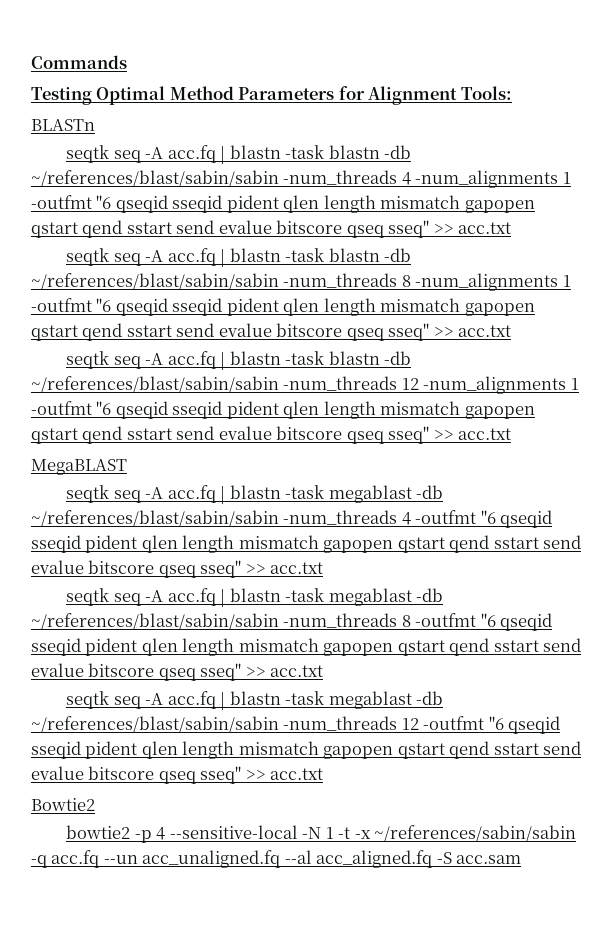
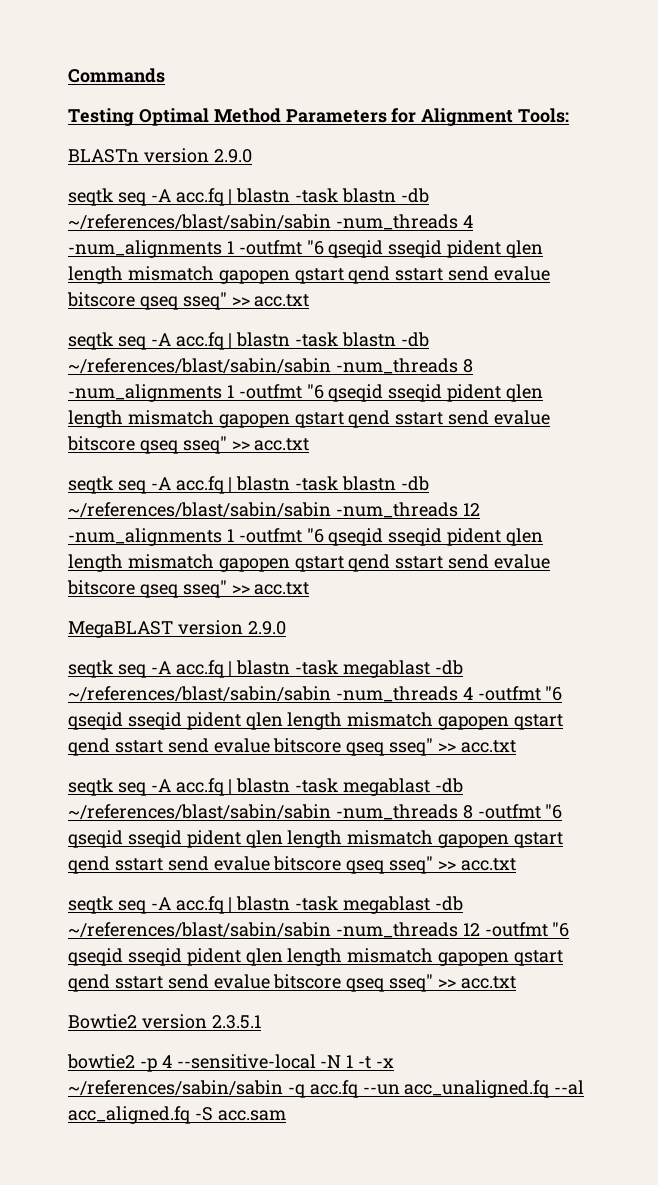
(95, 125) none -> [143,148,252,163] version 2.9.0
(127, 467) none -> [177,620,286,635] version 2.9.0
(95, 804) none -> [141,1014,261,1029] version 2.3.5.1

